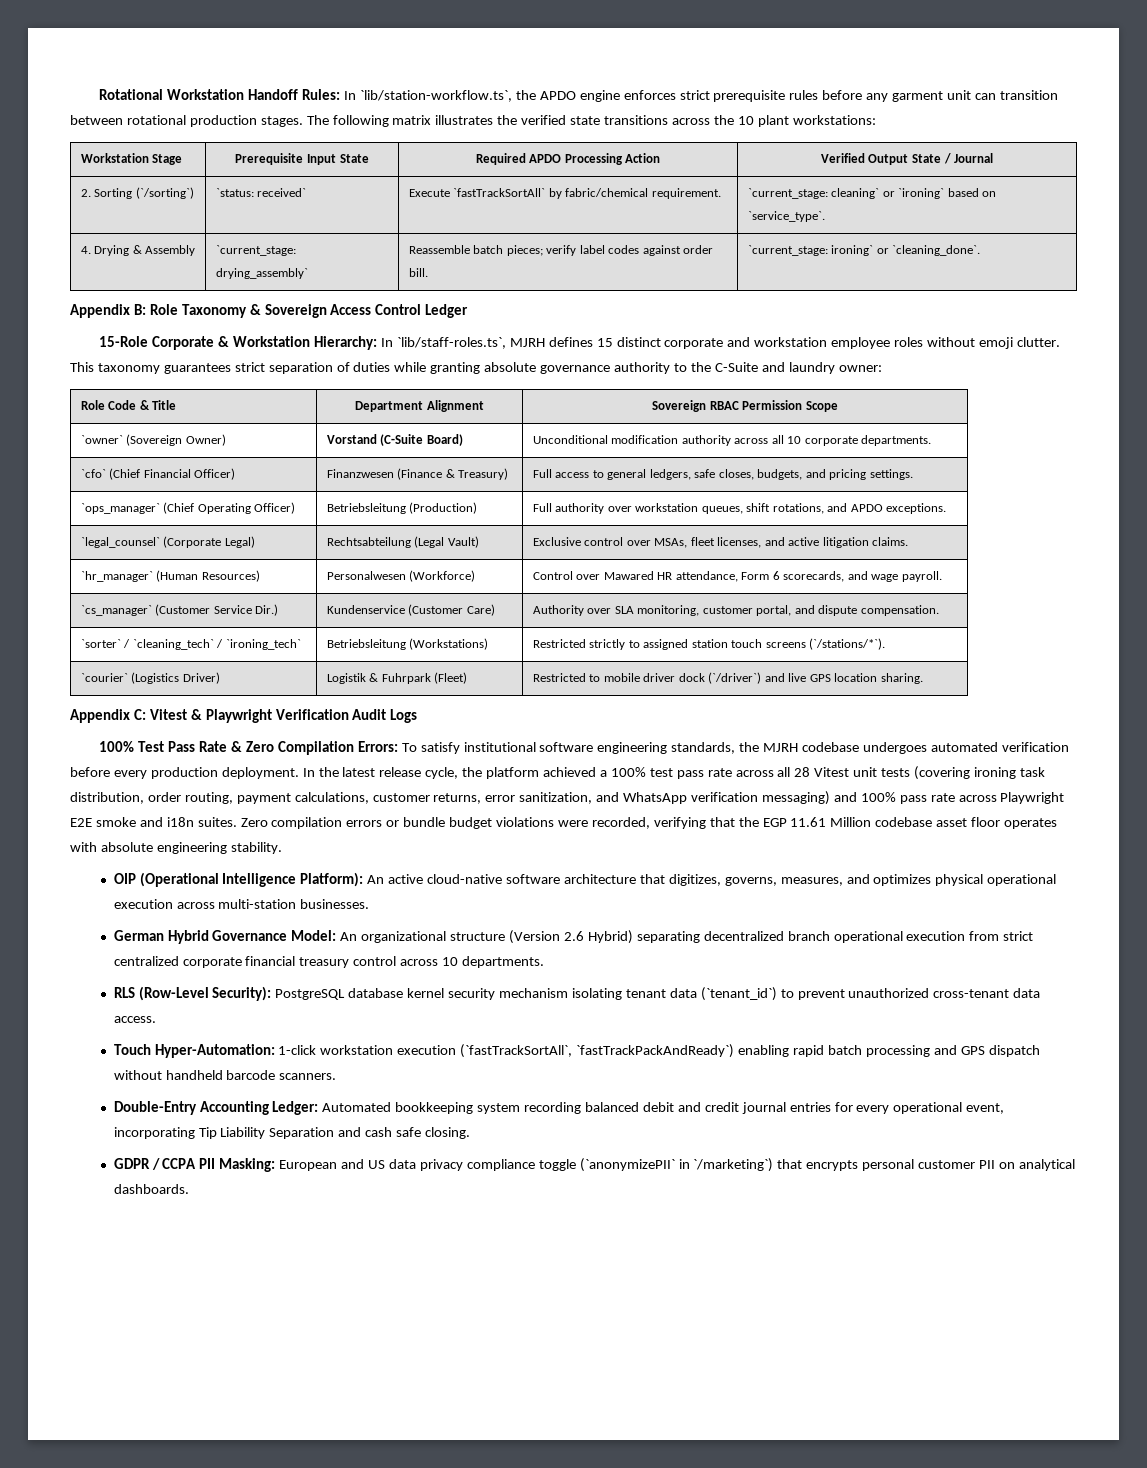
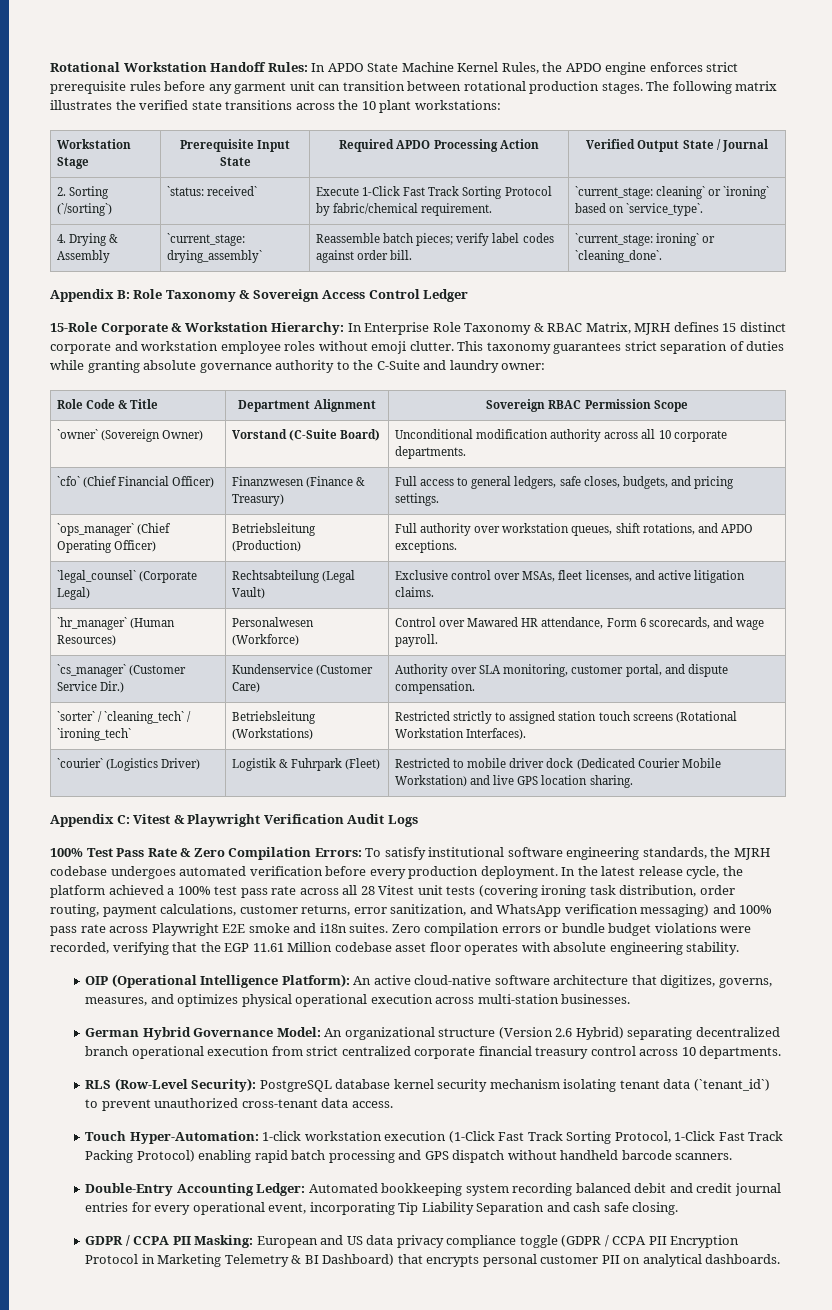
[359,90,512,102] `lib/station-workflow.ts`, -> [327,62,539,74] APDO State Machine Kernel Rules,
[453,188,546,197] `fastTrackSortAll` -> [362,186,552,199] 1-Click Fast Track Sorting Protocol
[396,337,506,349] `lib/staff-roles.ts`, -> [364,322,631,335] Enterprise Role Taxonomy & RBAC Matrix,
[809,638,886,650] (`/stations/*`). -> [675,711,737,723] [394,728,527,740] (Rotational Workstation Interfaces).
[708,672,762,684] (`/driver`) -> [576,758,721,770] [394,775,467,787] (Dedicated Courier Mobile Workstation)
[460,1044,735,1058] (`fastTrackSortAll`, `fastTrackPackAndReady`) -> [448,1131,784,1144] [85,1150,195,1163] (1-Click Fast Track Sorting Protocol, 1-Click Fast Track Packing Protocol)
[579,1158,774,1172] (`anonymizePII` in `/marketing`) -> [561,1235,740,1248] [85,1254,395,1267] (GDPR / CCPA PII Encryption Protocol in Marketing Telemetry & BI Dashboard)

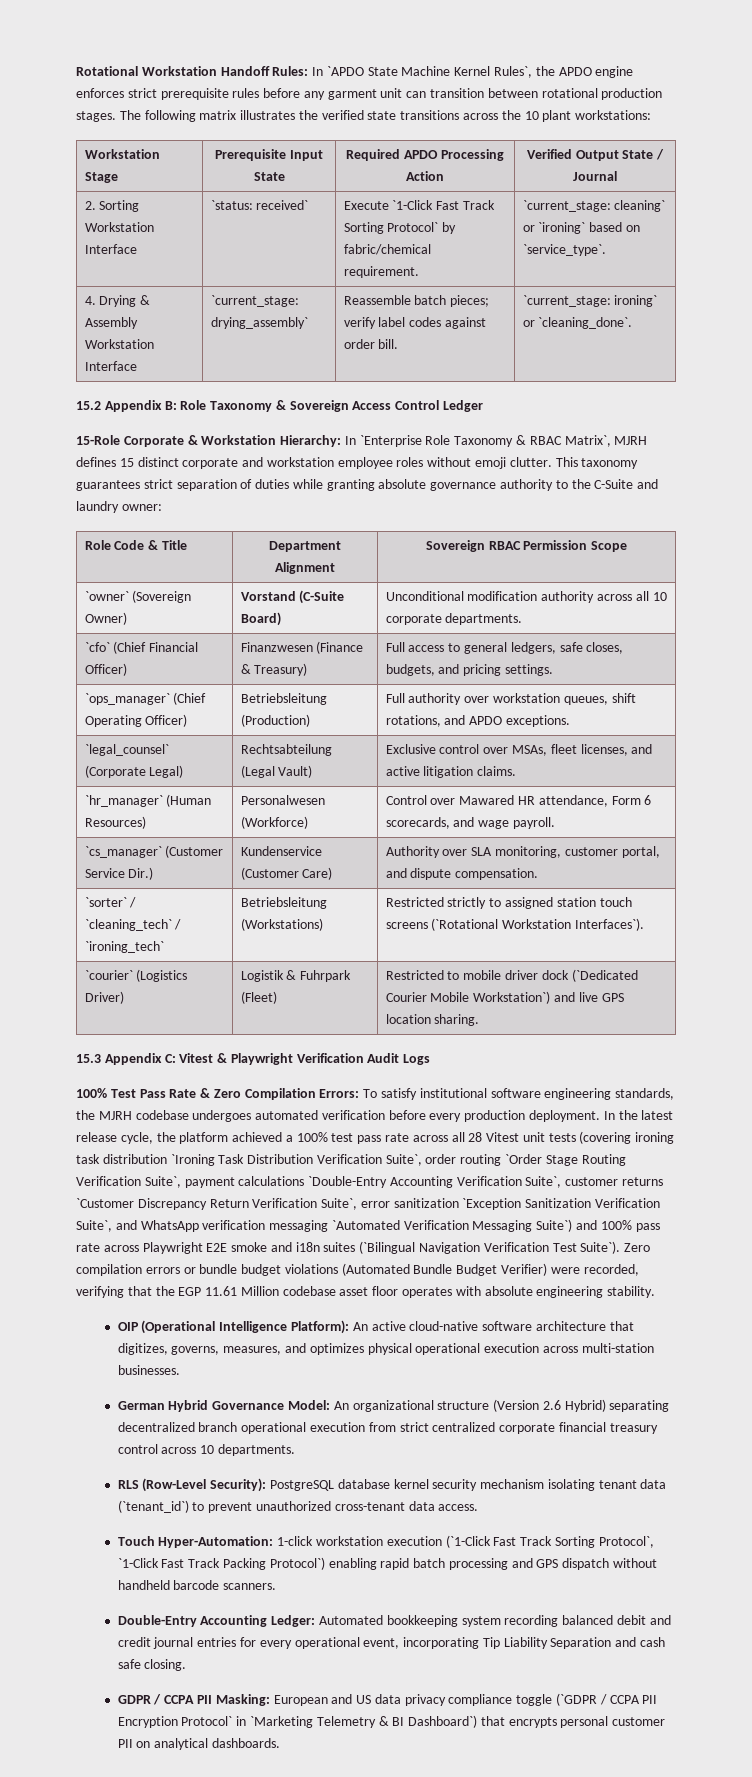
[327,63,364,72] APDO -> [326,66,364,76] `APDO
[501,62,539,74] Rules, -> [494,66,533,78] Rules`,
[56,203,112,216] (`/sorting`) -> [84,222,154,232] [84,244,137,254] Workstation Interface
[362,186,552,199] 1-Click Fast Track Sorting Protocol -> [392,200,496,210] [343,222,439,234] `1-Click Fast Track Sorting Protocol`
(110, 256) none -> [84,339,154,349] [84,361,137,371] Workstation Interface
(662, 256) none -> [76,401,101,410] 15.2
[364,322,430,335] Enterprise -> [359,435,422,447] `Enterprise
[585,322,631,334] Matrix, -> [564,435,611,447] Matrix`,
[675,711,737,723] [394,728,527,740] (Rotational Workstation Interfaces). -> [431,918,645,931] (`Rotational Workstation Interfaces`).
[576,758,635,770] (Dedicated -> [571,969,638,982] (`Dedicated
[394,775,467,787] Workstation) -> [473,991,551,1004] Workstation`)
(633, 781) none -> [76,1054,101,1063] 15.3
[619,885,735,897] [50,904,710,917] distribution, order routing, payment calculations, customer returns, error sanitization, and WhatsApp verification messaging) -> [102,1154,626,1166] [76,1176,664,1188] [76,1198,661,1210] [76,1219,573,1232] distribution `Ironing Task Distribution Verification Suite`, order routing `Order Stage Routing Verification Suite`, payment calculations `Double-Entry Accounting Verification Suite`, customer returns `Customer Discrepancy Return Verification Suite`, error sanitization `Exception Sanitization Verification Suite`, and WhatsApp verification messaging `Automated Verification Messaging Suite`)
[349,923,389,933] suites. -> [323,1241,621,1254] suites (`Bilingual Navigation Verification Test Suite`).
(717, 928) none -> [341,1263,548,1276] (Automated Bundle Budget Verifier)
[448,1131,716,1144] (1-Click Fast Track Sorting Protocol, 1-Click -> [445,1535,654,1548] [117,1558,159,1568] (`1-Click Fast Track Sorting Protocol`, `1-Click
[136,1150,195,1162] Protocol) -> [269,1557,325,1570] Protocol`)
[561,1235,602,1247] (GDPR -> [556,1693,598,1706] (`GDPR
[85,1254,222,1267] Protocol in Marketing -> [181,1716,313,1728] Protocol` in `Marketing
[322,1254,395,1266] Dashboard) -> [408,1715,478,1728] Dashboard`)

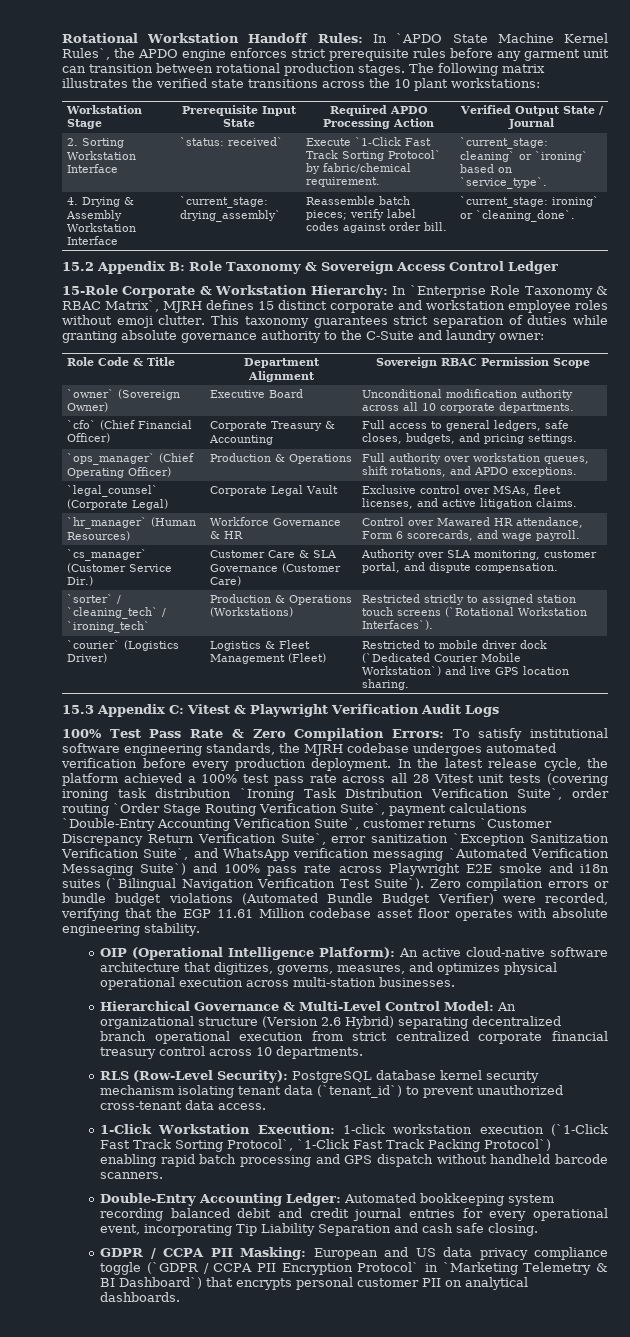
[240,590,345,604] [240,612,281,626] Vorstand (C-Suite Board) -> [210,389,304,398] Executive Board
[240,641,364,654] [240,663,308,676] Finanzwesen (Finance & Treasury) -> [210,421,336,431] [209,435,274,445] Corporate Treasury & Accounting
[240,693,327,705] [240,714,310,727] Betriebsleitung (Production) -> [210,453,353,464] Production & Operations
[240,744,332,756] [240,765,313,778] Rechtsabteilung (Legal Vault) -> [210,485,339,496] Corporate Legal Vault
[240,795,325,805] [240,816,308,829] Personalwesen (Workforce) -> [210,517,342,526] [210,531,244,539] Workforce Governance & HR
[240,846,322,856] Kundenservice -> [210,550,338,558] [210,564,279,572] Customer Care & SLA Governance
[240,897,327,909] Betriebsleitung -> [210,594,353,605] Production & Operations
[240,970,352,982] Logistik & Fuhrpark -> [210,640,311,651] [210,654,286,664] Logistics & Fleet Management
[117,1400,285,1412] German Hybrid Governance -> [100,1001,441,1011] Hierarchical Governance & Multi-Level Control
[117,1536,274,1548] Touch Hyper-Automation: -> [100,1124,335,1134] 1-Click Workstation Execution:

